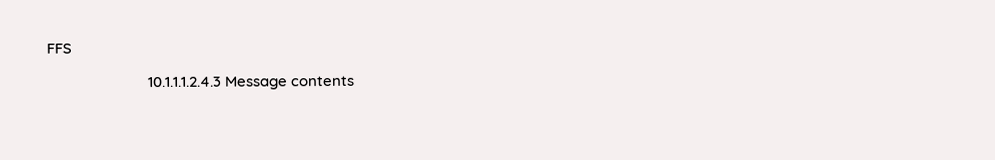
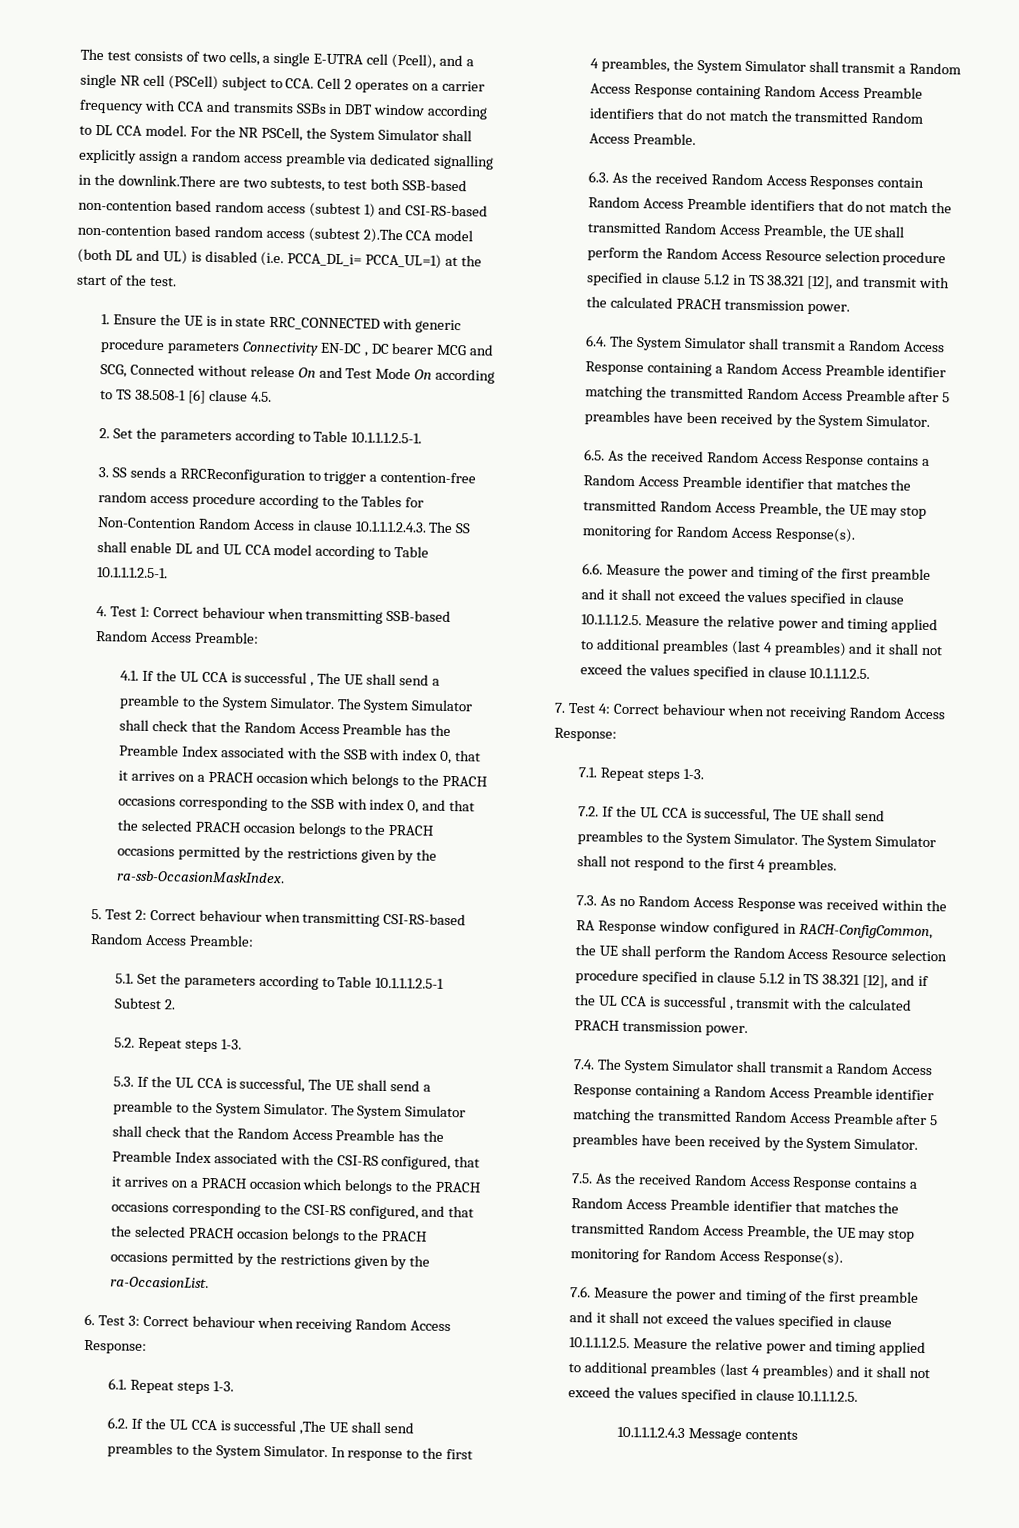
[46,43,72,54] FFS -> [80,48,474,69] [80,73,485,94] [79,99,489,120] [79,124,473,143] [79,148,495,170] [78,173,468,192] [78,199,489,218] [77,224,474,244] [77,248,483,269] [76,274,177,287] [100,314,462,334] [99,338,495,357] [99,363,496,384] [99,389,272,404] [98,427,423,445] [97,466,477,485] [97,491,425,509] [96,517,472,534] [96,541,430,560] [96,567,168,579] [95,606,452,624] [95,630,259,644] [119,670,440,687] [118,694,474,714] [118,719,452,737] [118,744,482,765] [117,770,488,789] [117,795,476,814] [116,819,434,838] [116,845,438,864] [115,870,285,884] [90,909,467,927] [89,932,254,947] [114,973,445,990] [113,997,176,1010] [113,1037,242,1053] [112,1076,432,1093] [112,1100,467,1120] [111,1125,445,1142] [111,1150,481,1171] [110,1176,481,1195] [110,1201,475,1220] [110,1225,428,1244] [109,1251,431,1270] [109,1276,209,1289] [83,1313,452,1333] [83,1339,147,1354] [107,1378,234,1395] [106,1417,415,1436] [106,1442,474,1462] [589,57,962,75] [589,83,923,100] [588,107,924,124] [588,132,696,146] [587,171,925,191] [587,196,953,214] [586,221,906,240] [586,247,947,267] [586,271,951,290] [585,296,850,315] [585,335,946,353] [584,361,947,378] [584,385,951,403] [583,410,931,429] [583,449,931,468] [582,474,912,491] [582,499,928,519] [581,525,855,543] [581,563,932,584] [580,588,905,607] [580,614,939,634] [579,638,944,657] [579,663,871,680] [553,702,946,721] [553,727,617,742] [577,767,704,782] [577,805,886,823] [576,830,937,850] [576,855,838,874] [575,895,948,912] [575,920,933,940] [574,944,948,962] [574,969,930,989] [573,994,913,1011] [573,1020,748,1037] [572,1058,934,1076] [572,1084,935,1101] [572,1108,939,1126] [571,1133,919,1152] [570,1172,919,1191] [570,1197,900,1214] [570,1222,916,1242] [569,1248,843,1266] [569,1286,920,1306] [568,1311,893,1330] [568,1337,927,1357] [567,1361,931,1380] [567,1386,859,1403] The test consists of two cells, a single E-UTRA cell (Pcell), and a single NR cell (PSCell) subject to CCA. Cell 2 operates on a carrier frequency with CCA and transmits SSBs in DBT window according to DL CCA model. For the NR PSCell, the System Simulator shall explicitly assign a random access preamble via dedicated signalling in the downlink.There are two subtests, to test both SSB-based non-contention based random access (subtest 1) and CSI-RS-based non-contention based random access (subtest 2).The CCA model (both DL and UL) is disabled (i.e. PCCA_DL_i= PCCA_UL=1) at the start of the test. // 1. Ensure the UE is in state RRC_CONNECTED with generic procedure parameters Connectivity EN-DC , DC bearer MCG and SCG, Connected without release On and Test Mode On according to TS 38.508-1 [6] clause 4.5. // 2. Set the parameters according to Table 10.1.1.1.2.5-1. // 3. SS sends a RRCReconfiguration to trigger a contention-free random access procedure according to the Tables for Non-Contention Random Access in clause 10.1.1.1.2.4.3. The SS shall enable DL and UL CCA model according to Table 10.1.1.1.2.5-1. // 4. Test 1: Correct behaviour when transmitting SSB-based Random Access Preamble: // 4.1. If the UL CCA is successful , The UE shall send a preamble to the System Simulator. The System Simulator shall check that the Random Access Preamble has the Preamble Index associated with the SSB with index 0, that it arrives on a PRACH occasion which belongs to the PRACH occasions corresponding to the SSB with index 0, and that the selected PRACH occasion belongs to the PRACH occasions permitted by the restrictions given by the ra-ssb-OccasionMaskIndex. // 5. Test 2: Correct behaviour when transmitting CSI-RS-based Random Access Preamble: // 5.1. Set the parameters according to Table 10.1.1.1.2.5-1 Subtest 2. // 5.2. Repeat steps 1-3. // 5.3. If the UL CCA is successful, The UE shall send a preamble to the System Simulator. The System Simulator shall check that the Random Access Preamble has the Preamble Index associated with the CSI-RS configured, that it arrives on a PRACH occasion which belongs to the PRACH occasions corresponding to the CSI-RS configured, and that the selected PRACH occasion belongs to the PRACH occasions permitted by the restrictions given by the ra-OccasionList. // 6. Test 3: Correct behaviour when receiving Random Access Response: // 6.1. Repeat steps 1-3. // 6.2. If the UL CCA is successful ,The UE shall send preambles to the System Simulator. In response to the first 4 preambles, the System Simulator shall transmit a Random Access Response containing Random Access Preamble identifiers that do not match the transmitted Random Access Preamble. // 6.3. As the received Random Access Responses contain Random Access Preamble identifiers that do not match the transmitted Random Access Preamble, the UE shall perform the Random Access Resource selection procedure specified in clause 5.1.2 in TS 38.321 [12], and transmit with the calculated PRACH transmission power. // 6.4. The System Simulator shall transmit a Random Access Response containing a Random Access Preamble identifier matching the transmitted Random Access Preamble after 5 preambles have been received by the System Simulator. // 6.5. As the received Random Access Response contains a Random Access Preamble identifier that matches the transmitted Random Access Preamble, the UE may stop monitoring for Random Access Response(s). // 6.6. Measure the power and timing of the first preamble and it shall not exceed the values specified in clause 10.1.1.1.2.5. Measure the relative power and timing applied to additional preambles (last 4 preambles) and it shall not exceed the values specified in clause 10.1.1.1.2.5. // 7. Test 4: Correct behaviour when not receiving Random Access Response: // 7.1. Repeat steps 1-3. // 7.2. If the UL CCA is successful, The UE shall send preambles to the System Simulator. The System Simulator shall not respond to the first 4 preambles. // 7.3. As no Random Access Response was received within the RA Response window configured in RACH-ConfigCommon, the UE shall perform the Random Access Resource selection procedure specified in clause 5.1.2 in TS 38.321 [12], and if the UL CCA is successful , transmit with the calculated PRACH transmission power. // 7.4. The System Simulator shall transmit a Random Access Response containing a Random Access Preamble identifier matching the transmitted Random Access Preamble after 5 preambles have been received by the System Simulator. // 7.5. As the received Random Access Response contains a Random Access Preamble identifier that matches the transmitted Random Access Preamble, the UE may stop monitoring for Random Access Response(s). // 7.6. Measure the power and timing of the first preamble and it shall not exceed the values specified in clause 10.1.1.1.2.5. Measure the relative power and timing applied to additional preambles (last 4 preambles) and it shall not exceed the values specified in clause 10.1.1.1.2.5.

